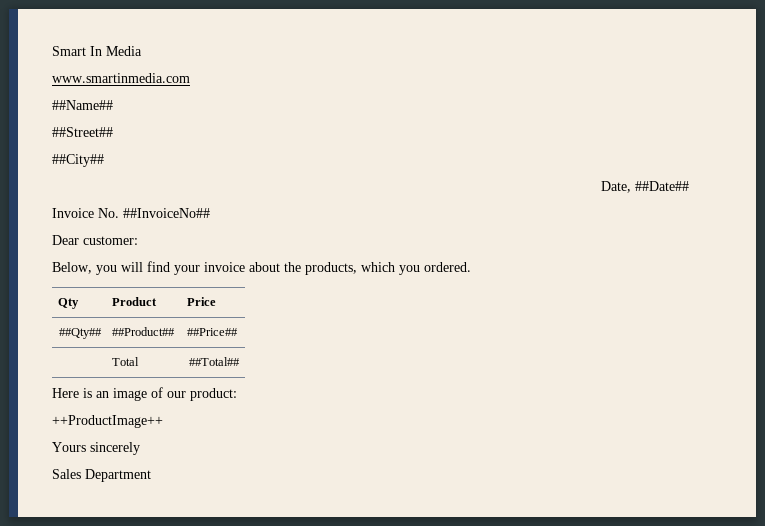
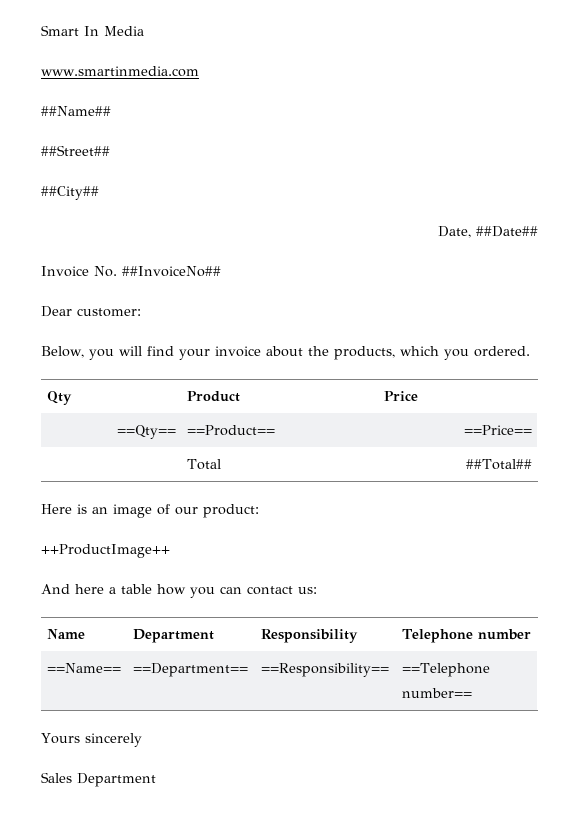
[59,328,103,339] [111,327,175,336] [186,328,238,336] ##Qty## | ##Product## | ##Price## -> [117,425,177,439] [186,425,275,436] [464,425,533,435] ==Qty== | ==Product== | ==Price==
(163, 421) none -> [41,584,317,598] [46,629,85,639] [132,629,214,643] [260,629,358,643] [401,629,531,643] [46,663,121,673] [132,663,248,677] [260,663,389,677] [401,663,490,677] [401,688,472,698] // And here a table how you can contact us: // Name | Department | Responsibility | Telephone number // ==Name== | ==Department== | ==Responsibility== | ==Telephone number==

